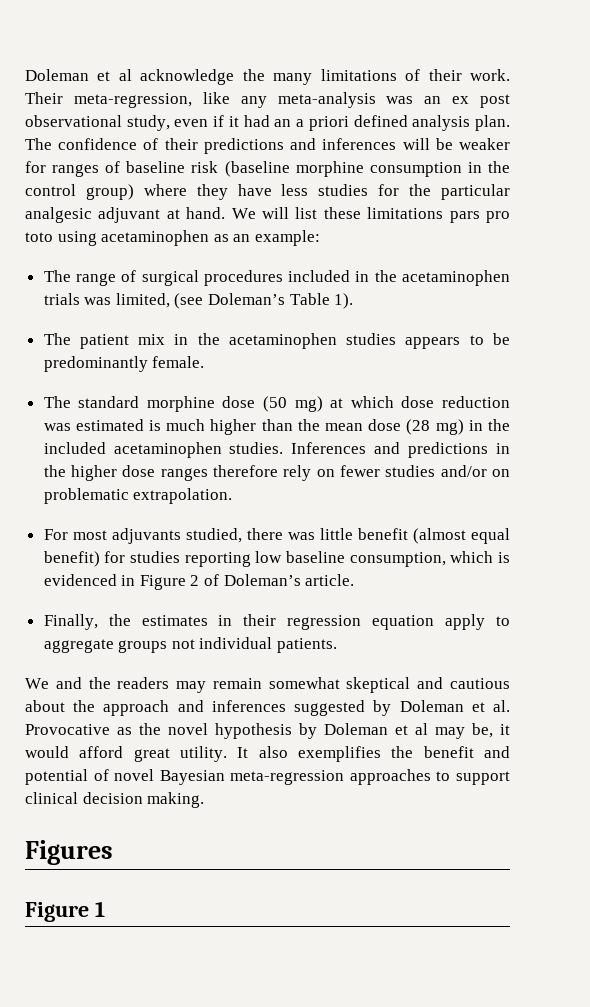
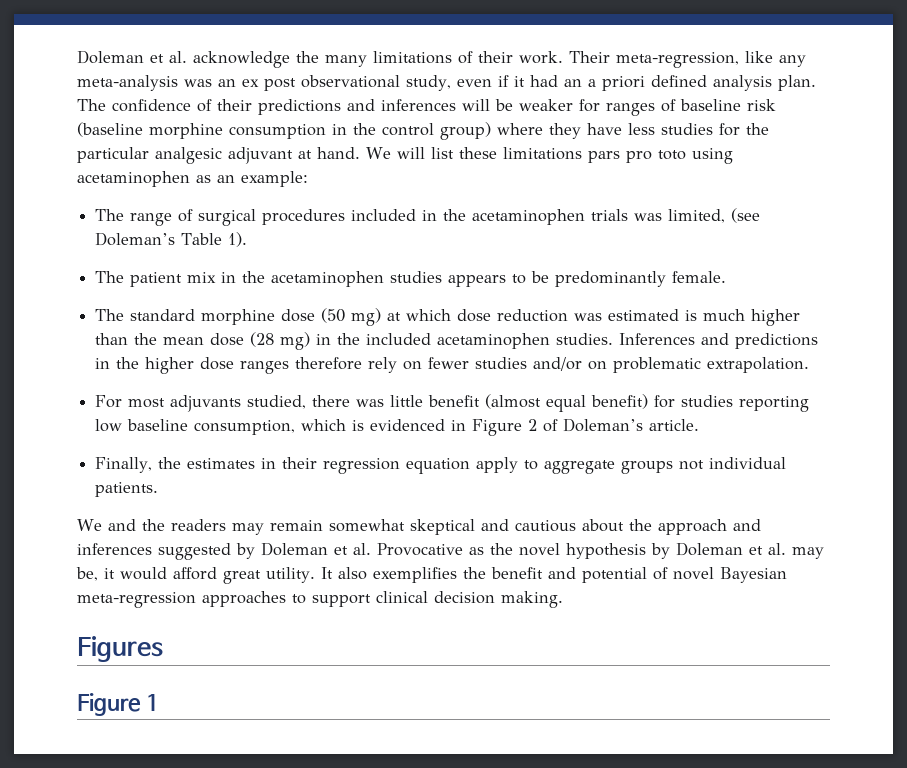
[25,69,132,81] Doleman et al -> [77,50,187,64] Doleman et al.
[415,723,428,735] al -> [768,543,786,555] al.

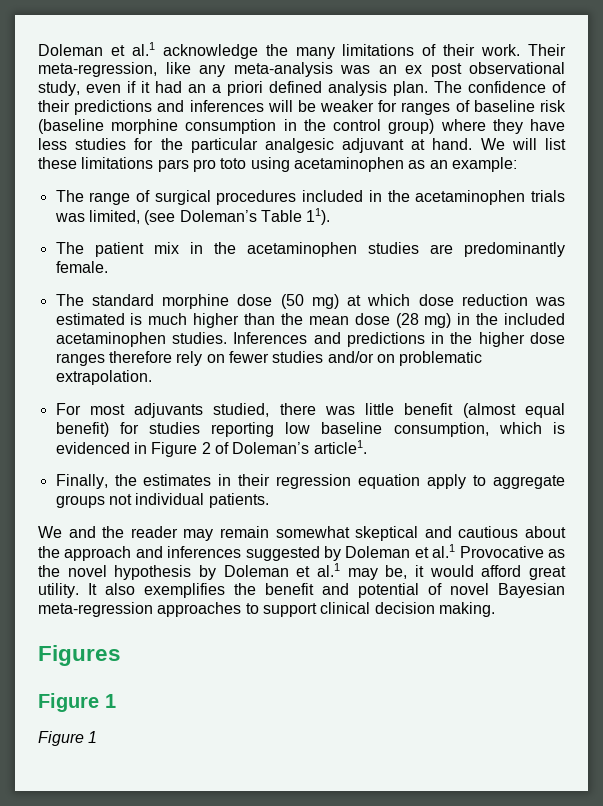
[77,50,187,64] Doleman et al. -> [38,42,155,56] Doleman et al.1
[228,232,248,247] 1). -> [306,208,331,225] 11).
[448,271,550,287] appears to be -> [429,244,453,254] are
[649,419,700,431] article. -> [313,440,367,454] article1.
[170,519,226,531] readers -> [130,526,178,538] reader
[353,543,371,555] al. -> [432,544,456,558] al.1
[768,543,786,555] al. -> [317,563,340,577] al.1
(159, 702) none -> [38,731,98,746] // Figure 1

